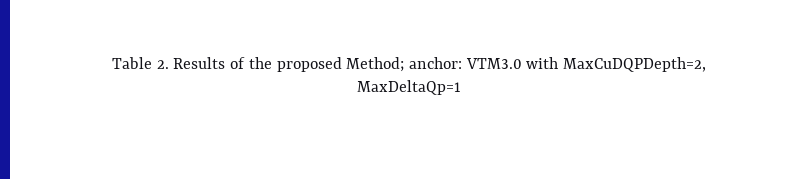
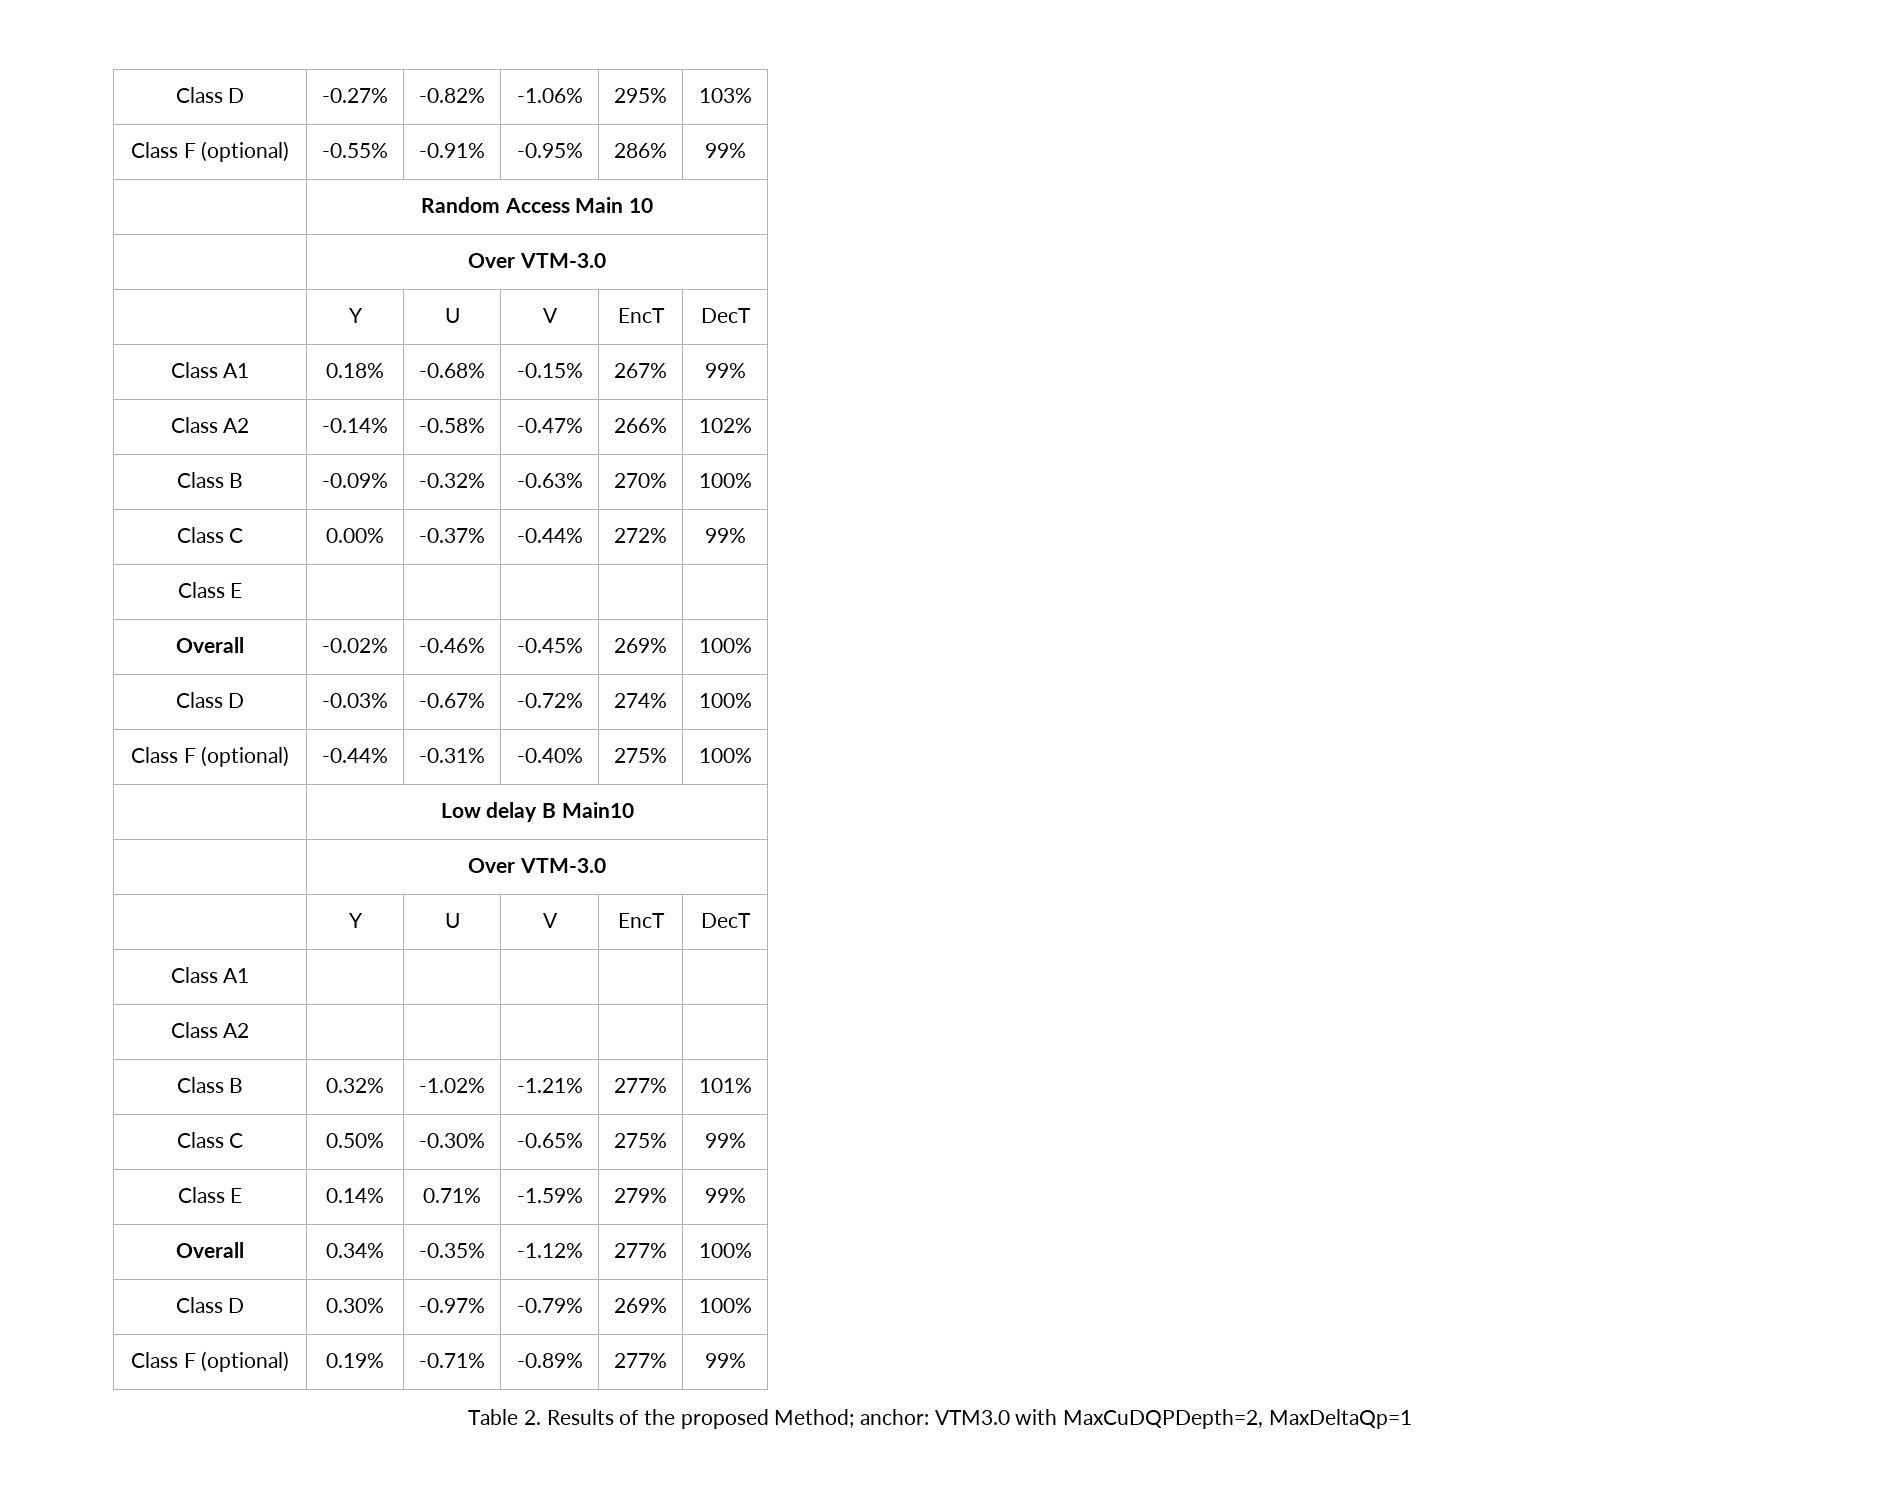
(111, 63) none -> [175,87,245,103] [322,88,388,103] [419,88,485,103] [516,88,583,103] [614,88,667,103] [698,88,752,103] [130,141,290,162] [322,143,388,158] [419,143,485,158] [516,143,583,158] [614,143,667,158] [704,143,746,158] [420,197,654,213] [468,253,606,268] [348,308,363,323] [444,308,460,323] [542,308,558,323] [617,308,665,323] [700,308,751,323] [170,362,250,378] [326,363,384,378] [419,363,485,378] [516,363,583,378] [614,363,667,378] [704,363,746,378] [170,417,250,433] [322,418,388,433] [419,418,485,433] [516,418,583,433] [614,418,667,433] [698,418,752,433] [176,472,244,488] [322,473,388,488] [419,473,485,488] [516,473,583,488] [614,473,667,488] [698,473,752,488] [176,527,244,543] [326,528,384,543] [419,528,485,543] [516,528,583,543] [614,528,667,543] [704,528,746,543] [177,582,243,598] [176,637,244,653] [322,638,388,653] [419,638,485,653] [516,638,583,653] [614,638,667,653] [698,638,752,653] [175,692,245,708] [322,693,388,708] [419,693,485,708] [516,693,583,708] [614,693,667,708] [698,693,752,708] [130,746,290,767] [322,748,388,763] [419,748,485,763] [516,748,583,763] [614,748,667,763] [698,748,752,763] [440,802,634,822] [468,858,606,873] [348,913,363,928] [444,913,460,928] [542,913,558,928] [617,913,665,928] [700,913,751,928] [170,967,250,983] [170,1022,250,1038] [176,1077,244,1093] [326,1078,384,1093] [419,1078,485,1093] [516,1078,583,1093] [614,1078,667,1093] [698,1078,752,1093] [176,1132,244,1148] [326,1133,384,1148] [419,1133,485,1148] [516,1133,583,1148] [614,1133,667,1148] [704,1133,746,1148] [177,1187,243,1203] [326,1188,384,1203] [423,1188,481,1203] [516,1188,583,1203] [614,1188,667,1203] [704,1188,746,1203] [176,1242,244,1258] [326,1243,384,1258] [419,1243,485,1258] [516,1243,583,1258] [614,1243,667,1258] [698,1243,752,1258] [175,1297,245,1313] [326,1298,384,1313] [419,1298,485,1313] [516,1298,583,1313] [614,1298,667,1313] [698,1298,752,1313] [130,1351,290,1372] [326,1353,384,1368] [419,1353,485,1368] [516,1353,583,1368] [614,1353,667,1368] [704,1353,746,1368] Class D | -0.27% | -0.82% | -1.06% | 295% | 103% // Class F (optional) | -0.55% | -0.91% | -0.95% | 286% | 99% // | Random Access Main 10 // | Over VTM-3.0 // | Y | U | V | EncT | DecT // Class A1 | 0.18% | -0.68% | -0.15% | 267% | 99% // Class A2 | -0.14% | -0.58% | -0.47% | 266% | 102% // Class B | -0.09% | -0.32% | -0.63% | 270% | 100% // Class C | 0.00% | -0.37% | -0.44% | 272% | 99% // Class E | | | | | // Overall | -0.02% | -0.46% | -0.45% | 269% | 100% // Class D | -0.03% | -0.67% | -0.72% | 274% | 100% // Class F (optional) | -0.44% | -0.31% | -0.40% | 275% | 100% // | Low delay B Main10 // | Over VTM-3.0 // | Y | U | V | EncT | DecT // Class A1 | | | | | // Class A2 | | | | | // Class B | 0.32% | -1.02% | -1.21% | 277% | 101% // Class C | 0.50% | -0.30% | -0.65% | 275% | 99% // Class E | 0.14% | 0.71% | -1.59% | 279% | 99% // Overall | 0.34% | -0.35% | -1.12% | 277% | 100% // Class D | 0.30% | -0.97% | -0.79% | 269% | 100% // Class F (optional) | 0.19% | -0.71% | -0.89% | 277% | 99% //

